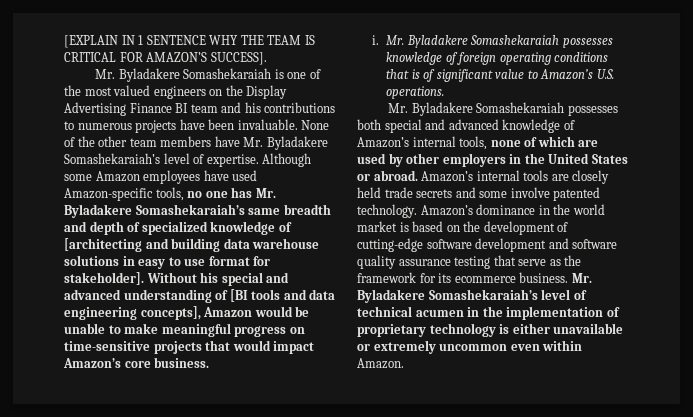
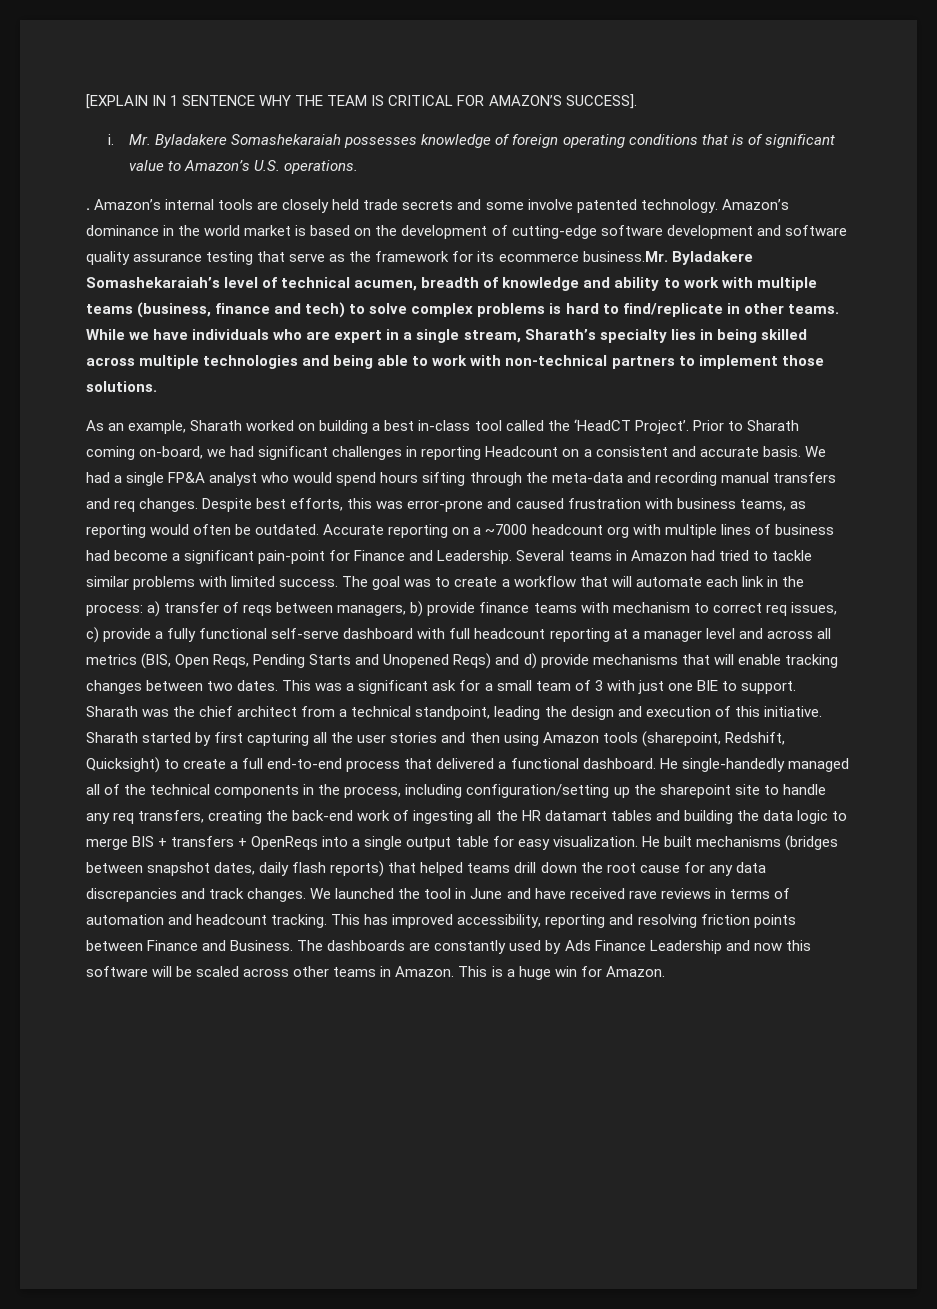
[95,68,321,82] [64,85,288,99] [64,102,336,116] [64,119,330,133] [64,136,328,150] [64,153,312,167] [64,170,258,184] [64,187,276,201] [64,204,331,218] [64,221,292,235] [64,238,320,252] [64,255,271,269] [64,272,290,286] [64,289,336,303] [64,306,310,320] [64,323,305,337] [64,340,315,354] [63,357,210,368] // Mr. Byladakere Somashekaraiah is one of the most valued engineers on the Display Advertising Finance BI team and his contributions to numerous projects have been invaluable. None of the other team members have Mr. Byladakere Somashekaraiah’s level of expertise. Although some Amazon employees have used Amazon-specific tools, no one has Mr. Byladakere Somashekaraiah’s same breadth and depth of specialized knowledge of [architecting and building data warehouse solutions in easy to use format for stakeholder]. Without his special and advanced understanding of [BI tools and data engineering concepts], Amazon would be unable to make meaningful progress on time-sensitive projects that would impact Amazon’s core business. -> (637, 101) none
[388,102,618,116] [357,119,575,133] [357,136,599,150] [357,153,628,167] [357,170,418,181] Mr. Byladakere Somashekaraiah possesses both special and advanced knowledge of Amazon’s internal tools, none of which are used by other employers in the United States or abroad. -> [86,208,90,210] .
[519,272,592,283] business. Mr. -> [582,251,668,262] business.Mr.
[415,306,620,320] [357,323,624,337] [357,340,583,354] acumen in the implementation of proprietary technology is either unavailable or extremely uncommon even within -> [354,277,817,291] [86,302,839,318] [86,329,807,343] [86,355,824,369] [86,381,157,392] [86,419,799,434] [86,446,826,460] [86,472,836,486] [86,498,806,512] [86,524,834,538] [86,550,812,564] [86,576,804,590] [86,601,837,617] [86,627,831,643] [86,653,838,669] [86,680,796,694] [86,706,822,720] [86,731,785,747] [86,757,849,773] [86,784,826,798] [86,810,847,824] [86,835,838,851] [86,861,766,877] [86,888,790,902] [86,914,796,928] [86,940,811,954] [86,966,602,980] acumen, breadth of knowledge and ability to work with multiple teams (business, finance and tech) to solve complex problems is hard to find/replicate in other teams. While we have individuals who are expert in a single stream, Sharath’s specialty lies in being skilled across multiple technologies and being able to work with non-technical partners to implement those solutions. // As an example, Sharath worked on building a best in-class tool called the ‘HeadCT Project’. Prior to Sharath coming on-board, we had significant challenges in reporting Headcount on a consistent and accurate basis. We had a single FP&A analyst who would spend hours sifting through the meta-data and recording manual transfers and req changes. Despite best efforts, this was error-prone and caused frustration with business teams, as reporting would often be outdated. Accurate reporting on a ~7000 headcount org with multiple lines of business had become a significant pain-point for Finance and Leadership. Several teams in Amazon had tried to tackle similar problems with limited success. The goal was to create a workflow that will automate each link in the process: a) transfer of reqs between managers, b) provide finance teams with mechanism to correct req issues, c) provide a fully functional self-serve dashboard with full headcount reporting at a manager level and across all metrics (BIS, Open Reqs, Pending Starts and Unopened Reqs) and d) provide mechanisms that will enable tracking changes between two dates. This was a significant ask for a small team of 3 with just one BIE to support. Sharath was the chief architect from a technical standpoint, leading the design and execution of this initiative. Sharath started by first capturing all the user stories and then using Amazon tools (sharepoint, Redshift, Quicksight) to create a full end-to-end process that delivered a functional dashboard. He single-handedly managed all of the technical components in the process, including configuration/setting up the sharepoint site to handle any req transfers, creating the back-end work of ingesting all the HR datamart tables and building the data logic to merge BIS + transfers + OpenReqs into a single output table for easy visualization. He built mechanisms (bridges between snapshot dates, daily flash reports) that helped teams drill down the root cause for any data discrepancies and track changes. We launched the tool in June and have received rave reviews in terms of automation and headcount tracking. This has improved accessibility, reporting and resolving friction points between Finance and Business. The dashboards are constantly used by Ads Finance Leadership and now this software will be scaled across other teams in Amazon. This is a huge win for

